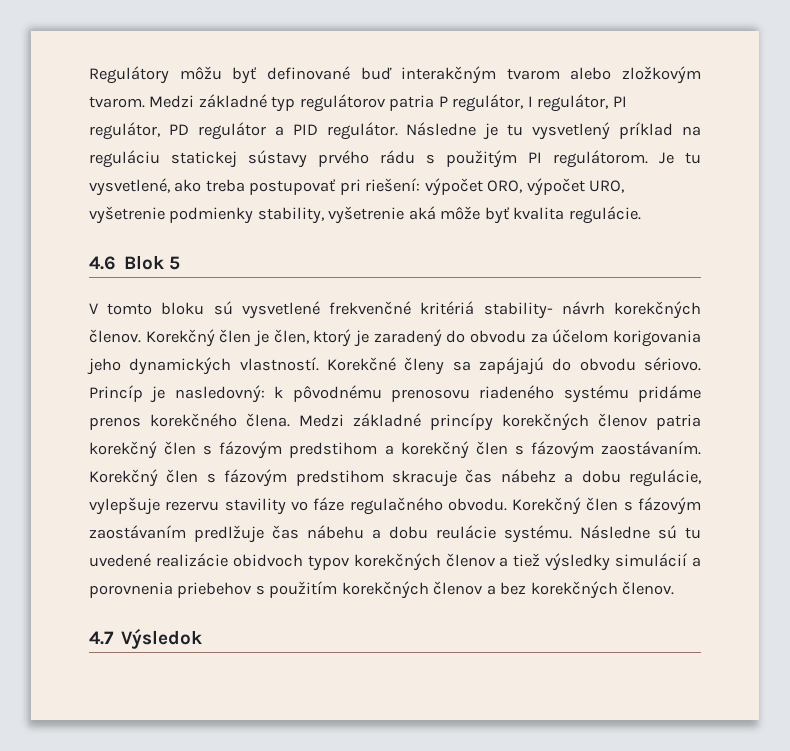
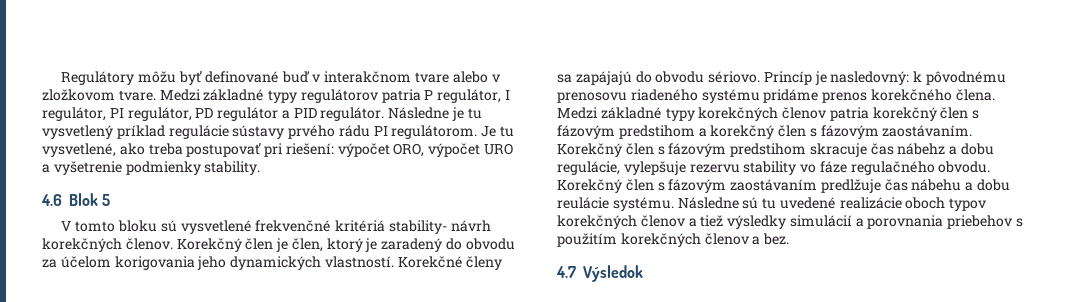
[401,66,701,84] [89,94,296,112] interakčným tvarom alebo zložkovým tvarom. Medzi základné typ -> [312,71,501,83] [42,89,298,103] v interakčnom tvare alebo v zložkovom tvare. Medzi základné typy
[682,126,701,136] [89,150,237,168] na reguláciu statickej -> [168,125,229,139] regulácie
[426,150,517,168] s použitým -> (370, 131) none
[589,180,625,193] [89,206,641,224] URO, vyšetrenie podmienky stability, vyšetrenie aká môže byť kvalita regulácie. -> [484,143,514,155] [42,161,261,175] URO a vyšetrenie podmienky stability.
[430,413,493,431] princípy -> [665,108,695,121] typy
[224,498,286,515] stavility -> [743,161,797,175] stability
[232,554,303,567] obidvoch -> [905,197,946,209] oboch
[89,582,173,598] porovnenia -> [867,215,944,229] porovnania
[500,581,675,599] bez korekčných členov. -> [763,233,790,245] bez.

